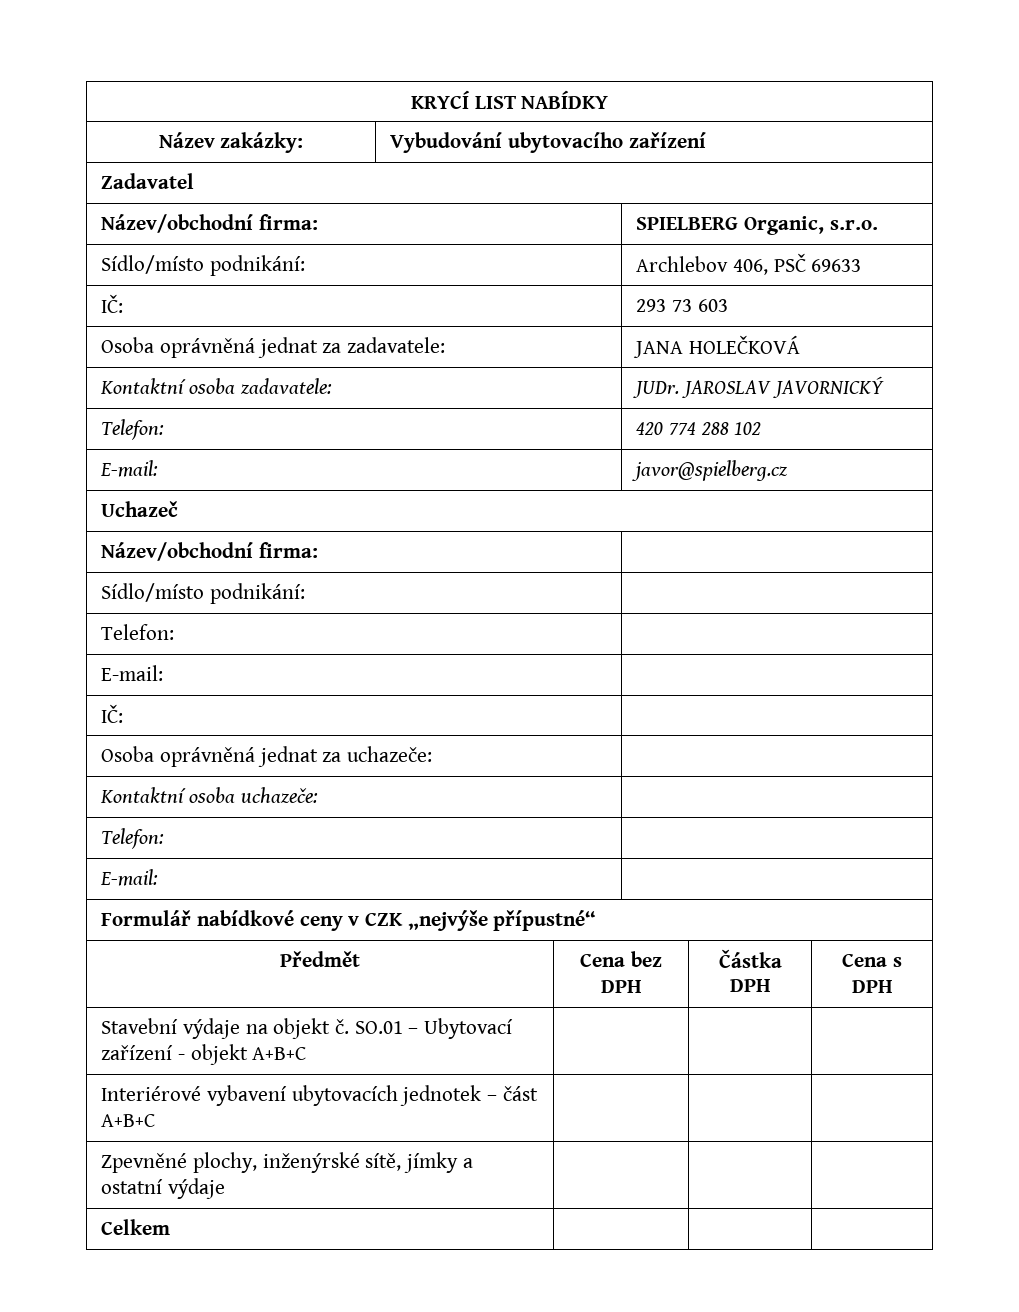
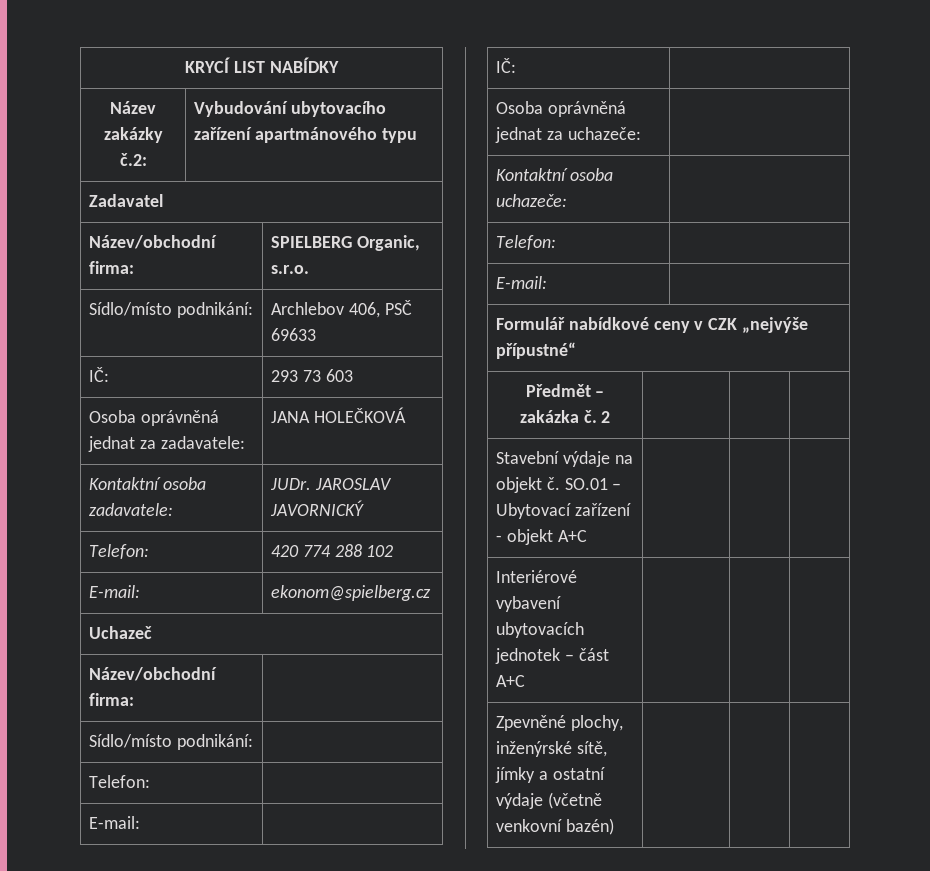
[220,132,304,153] zakázky: -> [103,127,163,143] [119,153,147,166] zakázky č.2:
(706, 140) none -> [254,127,417,143] apartmánového typu
[632,460,788,481] javor@spielberg.cz -> [271,585,432,601] ekonom@spielberg.cz
[580,951,662,967] [600,980,642,993] [718,949,782,968] [729,979,771,992] [842,954,902,967] [851,980,893,993] | Cena bez DPH | Částka DPH | Cena s DPH -> [595,391,605,397] [519,410,611,423] – zakázka č. 2 | | |
[252,1047,307,1060] A+B+C -> [557,530,587,542] A+C
[101,1114,156,1127] A+B+C -> [496,675,526,687] A+C
[101,1219,171,1235] | | | // Celkem -> [547,792,602,809] [496,818,614,835] (včetně venkovní bazén)

